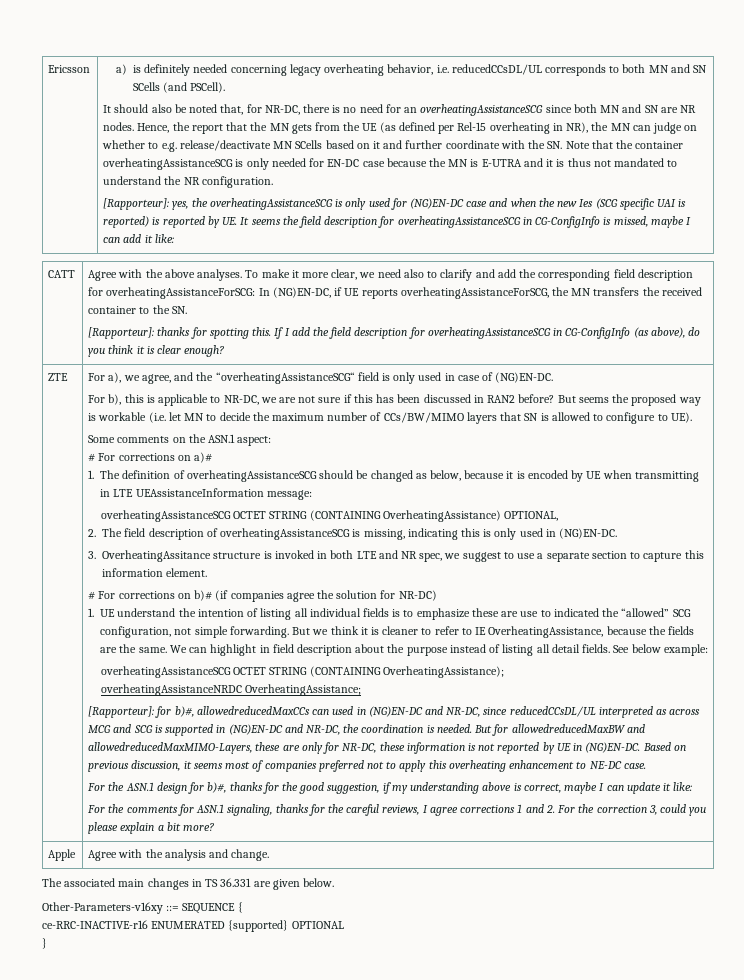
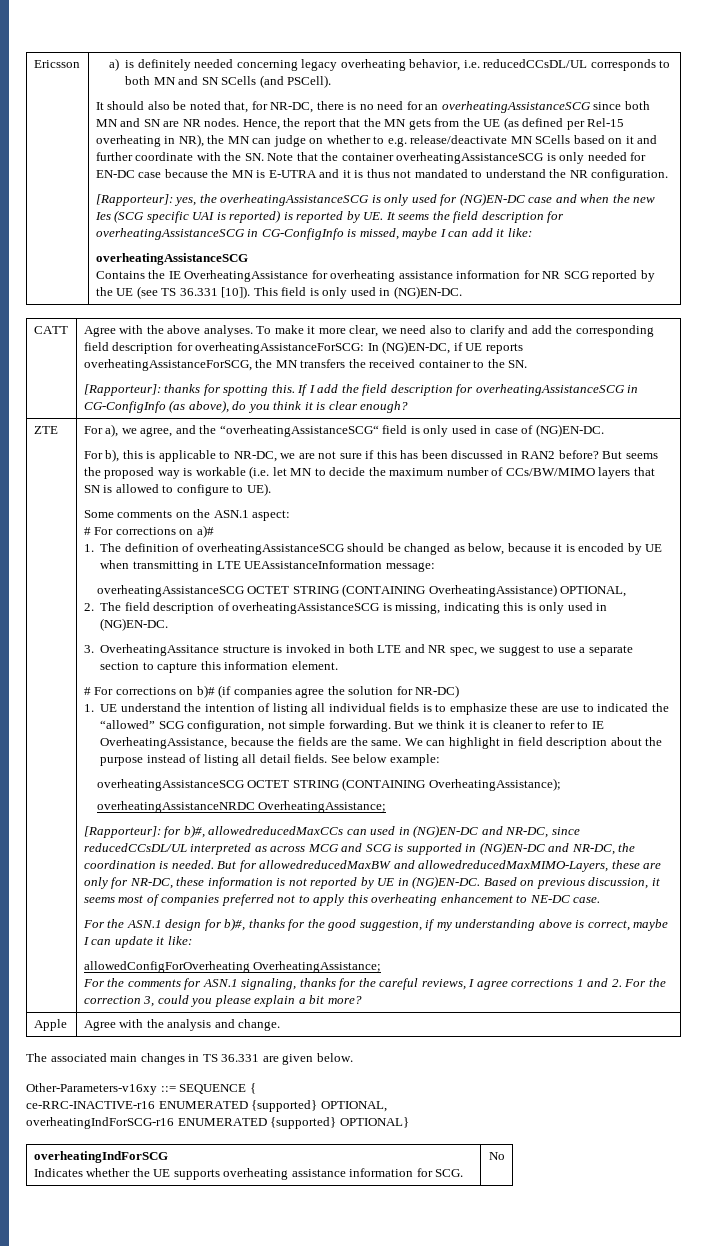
(174, 238) none -> [95,253,248,265] [95,270,655,282] [95,286,462,299] // overheatingAssistanceSCG // Contains the IE OverheatingAssistance for overheating assistance information for NR SCG reported by the UE (see TS 36.331 [10]). This field is only used in (NG)EN-DC.
(693, 786) none -> [83,961,382,973] // allowedConfigForOverheating OverheatingAssistance;
[291,921,344,929] [42,938,47,949] OPTIONAL // } -> [320,1101,387,1112] [26,1117,409,1129] [33,1151,168,1163] [33,1168,464,1180] [488,1152,505,1160] OPTIONAL, // overheatingIndForSCG-r16 ENUMERATED {supported} OPTIONAL} // overheatingIndForSCG // Indicates whether the UE supports overheating assistance information for SCG. | No

